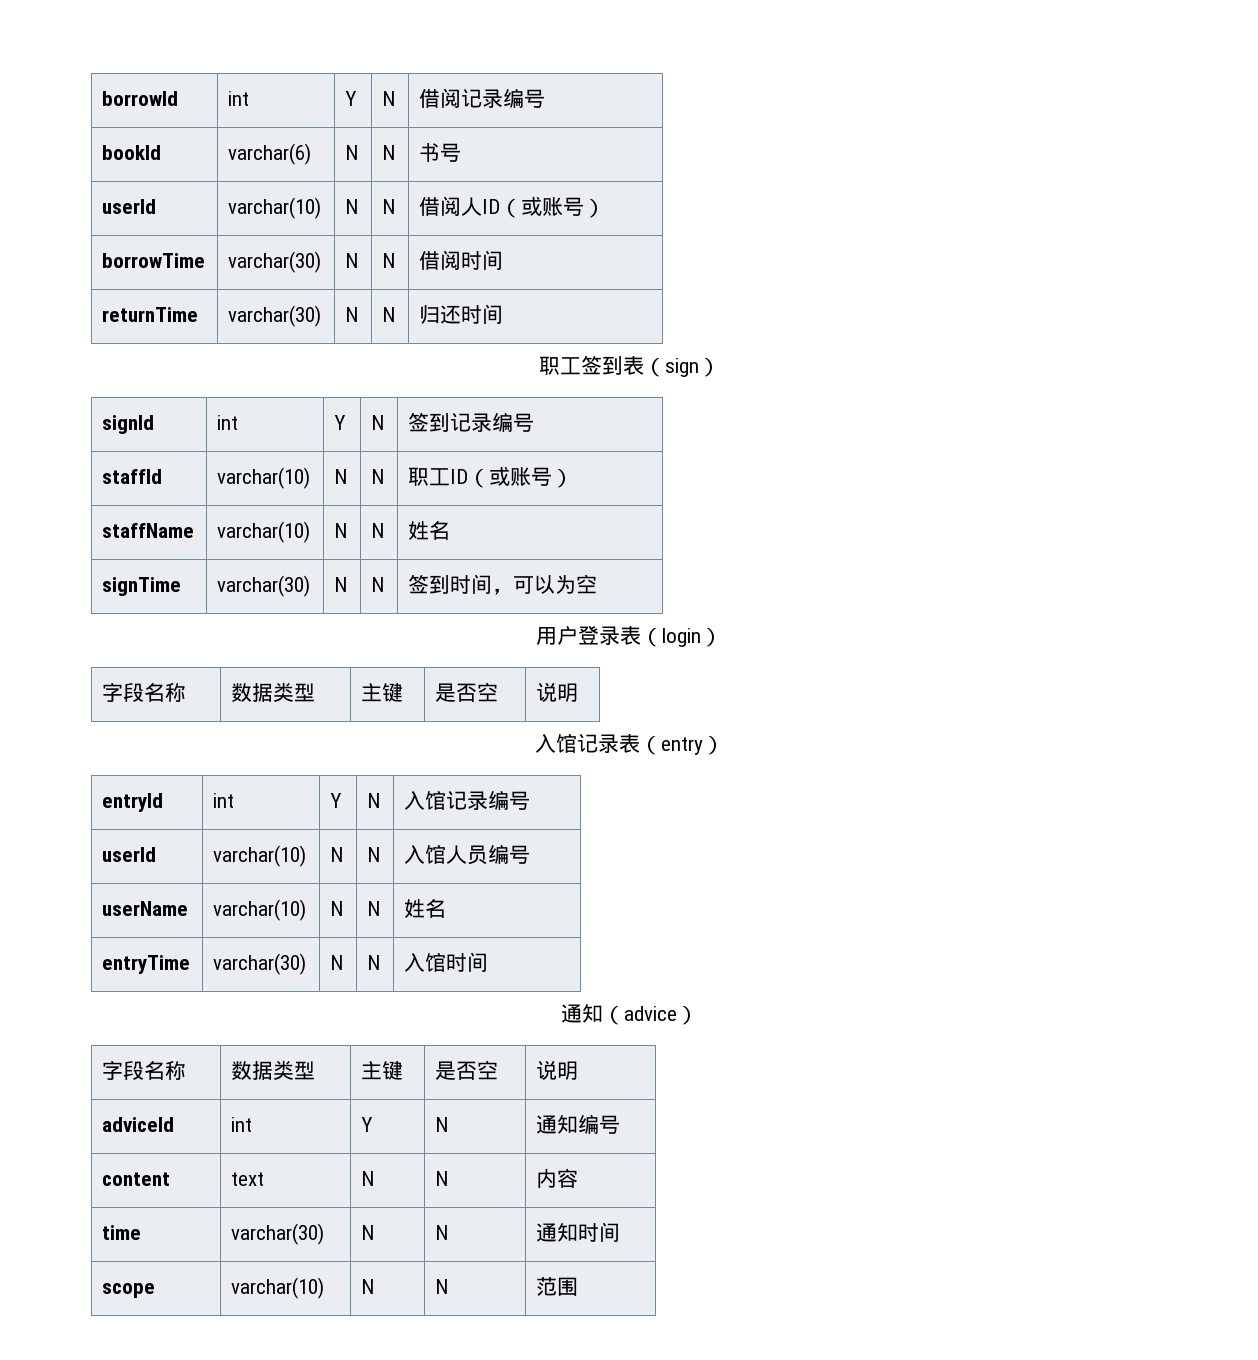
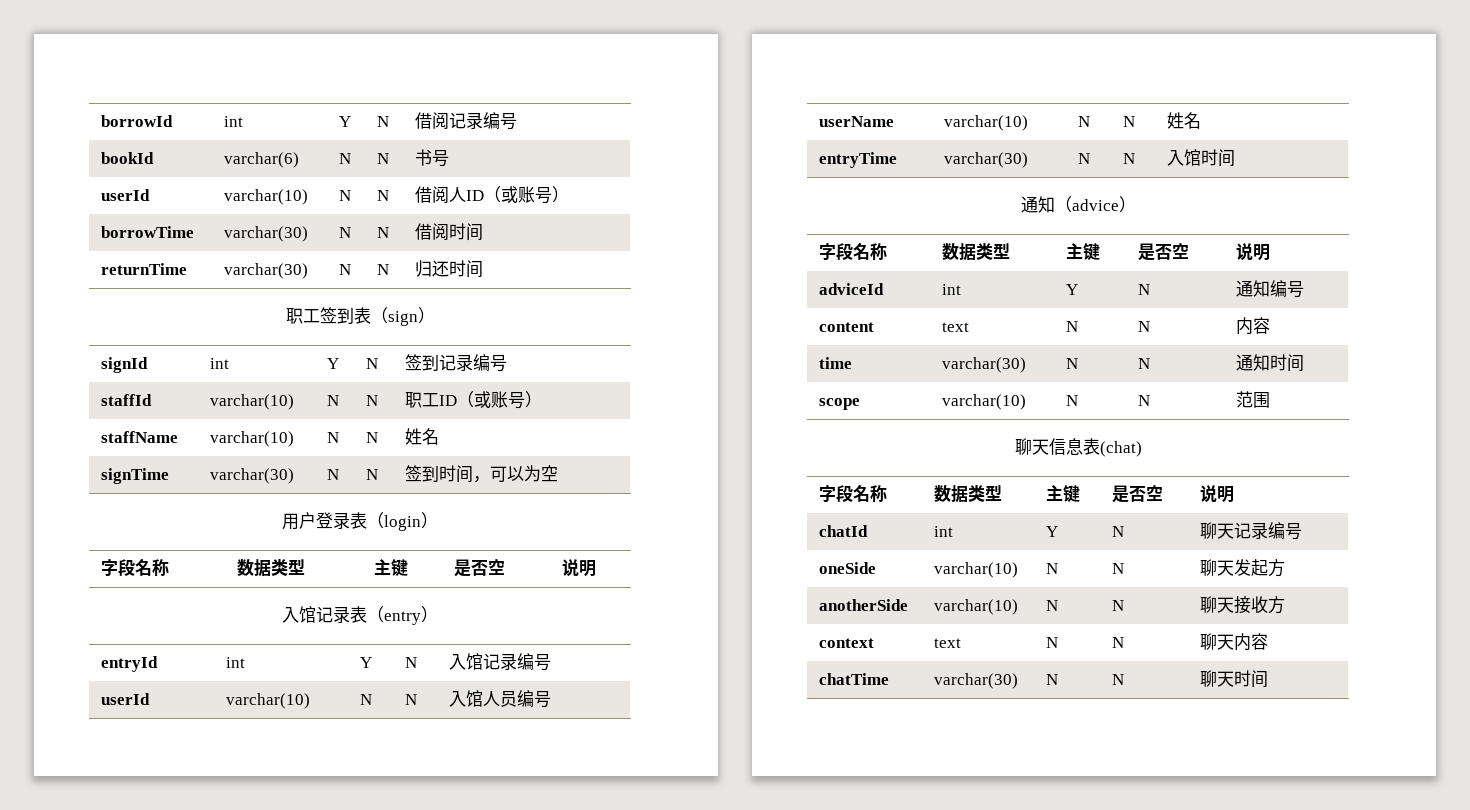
(579, 1286) none -> [1014,438,1142,457] [818,485,887,503] [933,485,1002,503] [1045,485,1080,503] [1111,485,1163,503] [1199,485,1234,503] [818,525,868,537] [933,526,953,537] [1045,526,1058,537] [1111,526,1124,537] [1199,522,1302,540] [818,562,876,574] [933,562,1018,578] [1045,563,1058,574] [1111,563,1124,574] [1199,559,1285,577] [818,599,908,611] [933,599,1018,615] [1045,600,1058,611] [1111,600,1124,611] [1199,596,1285,614] [818,638,874,648] [933,638,961,648] [1045,637,1058,648] [1111,637,1124,648] [1199,633,1268,651] [818,673,889,685] [933,673,1018,689] [1045,674,1058,685] [1111,674,1124,685] [1199,670,1268,688] // 聊天信息表(chat) // 字段名称 | 数据类型 | 主键 | 是否空 | 说明 // chatId | int | Y | N | 聊天记录编号 // oneSide | varchar(10) | N | N | 聊天发起方 // anotherSide | varchar(10) | N | N | 聊天接收方 // context | text | N | N | 聊天内容 // chatTime | varchar(30) | N | N | 聊天时间

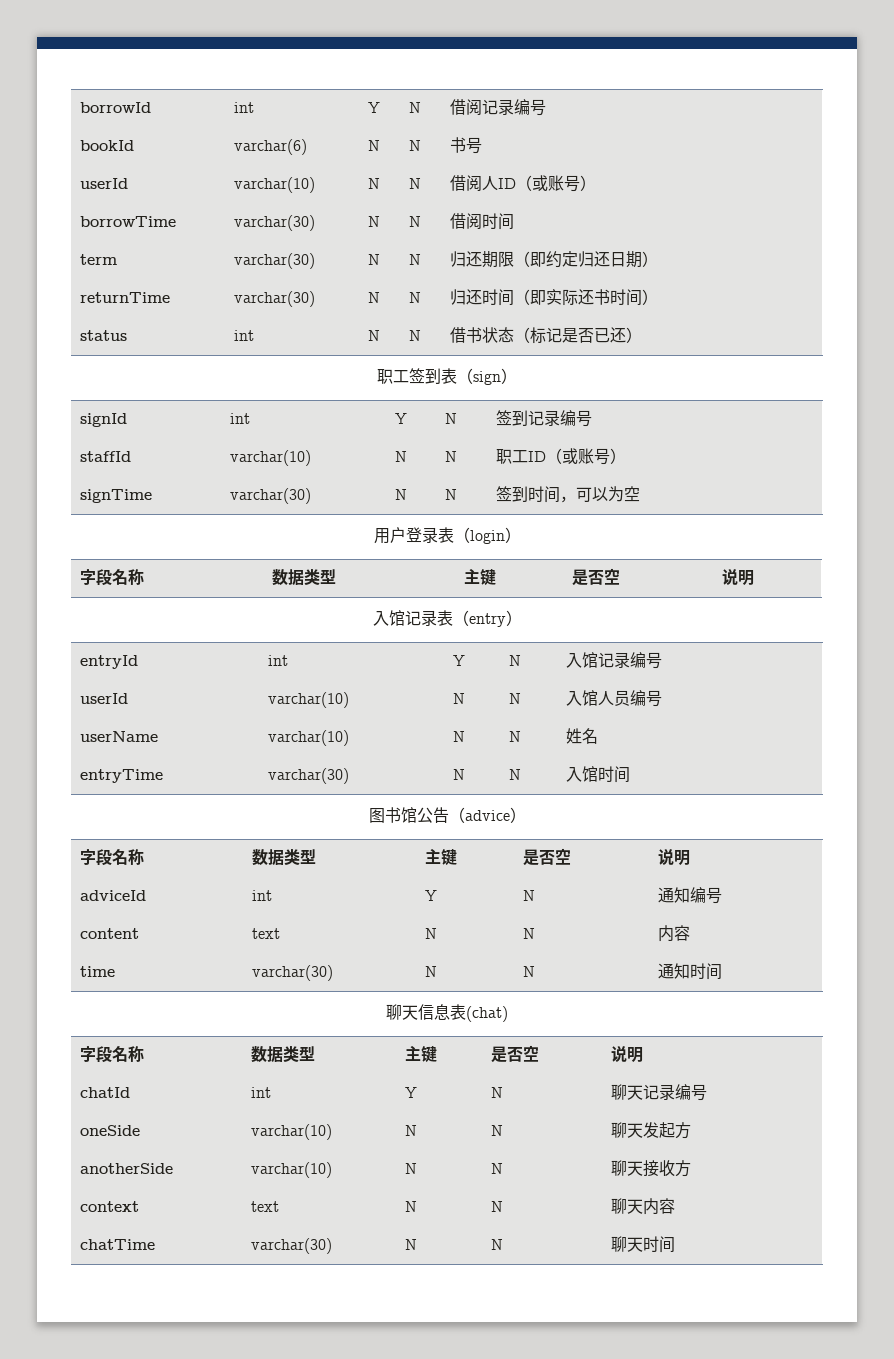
(483, 232) none -> [79,254,117,265] [233,253,315,269] [367,254,380,265] [408,254,421,265] [449,251,658,268] // term | varchar(30) | N | N | 归还期限（即约定归还日期）
(483, 269) none -> [513,289,658,306] [79,330,127,341] [233,330,254,341] [367,330,380,341] [408,330,421,341] [449,327,642,344] （即实际还书时间） // status | int | N | N | 借书状态（标记是否已还）
[100,431,178,443] [209,431,294,447] [326,432,339,443] [365,432,378,443] [404,428,439,445] // staffName | varchar(10) | N | N | 姓名 -> (626, 456) none
[1020,196,1055,213] 通知 -> [368,807,449,823] 图书馆公告
[818,398,860,410] [941,394,1026,410] [1065,395,1078,406] [1137,395,1150,406] [1235,391,1270,408] // scope | varchar(10) | N | N | 范围 -> (722, 971) none

